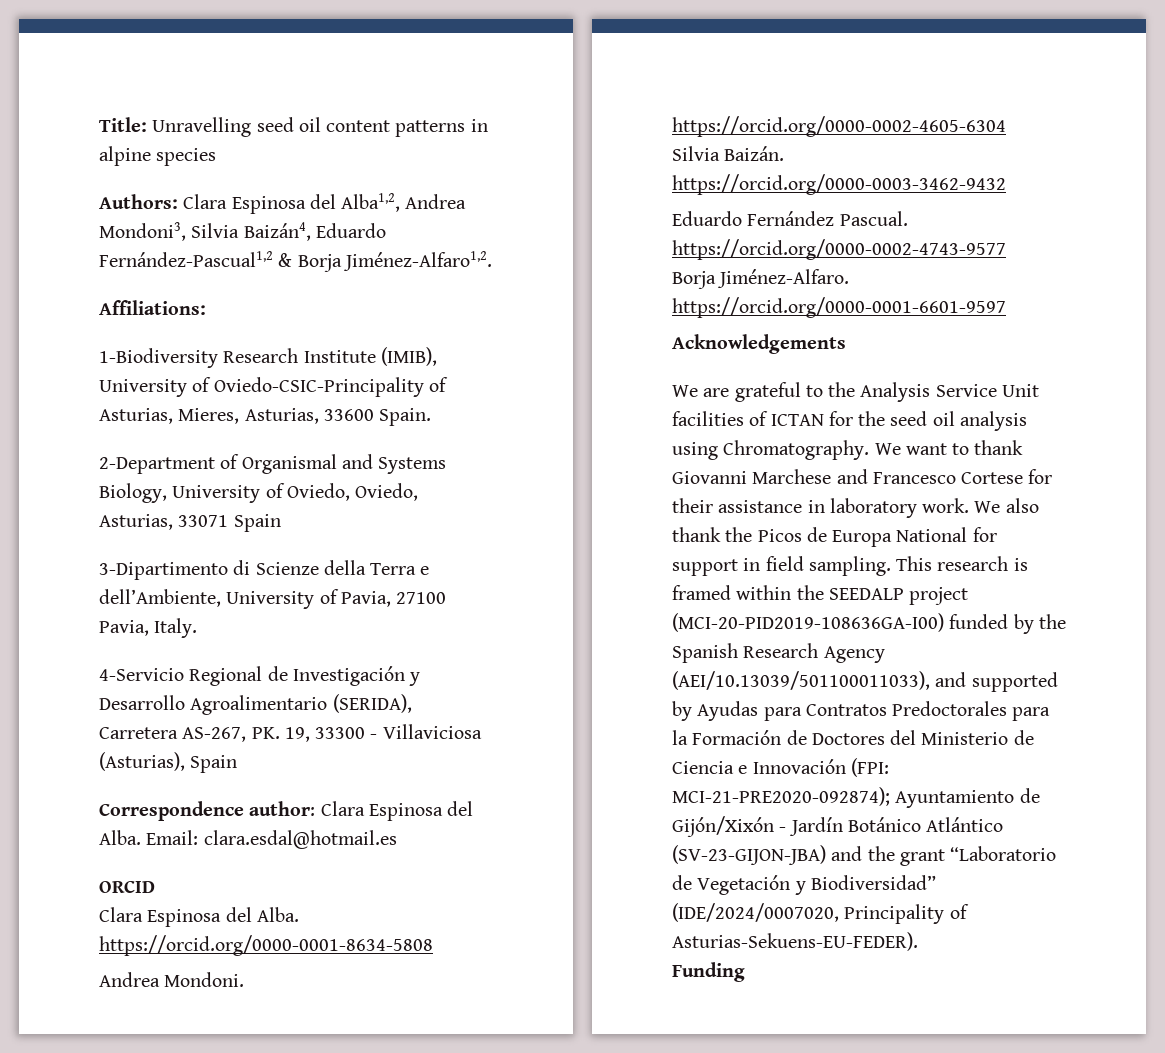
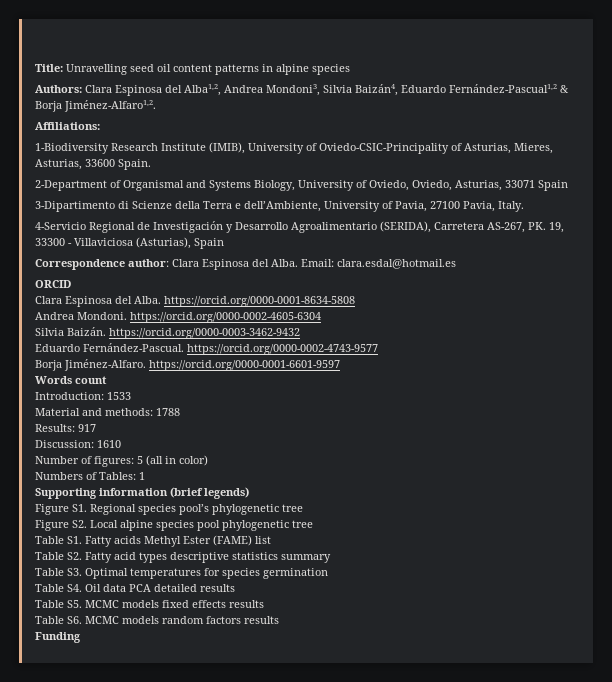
[747,211,908,226] Fernández Pascual. -> [83,343,184,352] Fernández-Pascual.
[672,334,846,354] [672,382,1039,402] [672,411,1027,431] [672,440,1024,460] [672,469,1053,484] [672,498,1039,518] [672,527,997,547] [672,556,1028,576] [672,585,969,605] [672,613,1066,634] [672,643,885,663] [672,671,1058,692] [672,701,1051,721] [672,730,1034,745] [672,758,889,777] [672,787,1040,808] [672,816,1004,837] [672,845,1057,866] [672,875,936,895] [672,903,969,924] [672,932,918,951] Acknowledgements // We are grateful to the Analysis Service Unit facilities of ICTAN for the seed oil analysis using Chromatography. We want to thank Giovanni Marchese and Francesco Cortese for their assistance in laboratory work. We also thank the Picos de Europa National for support in field sampling. This research is framed within the SEEDALP project (MCI-20-PID2019-108636GA-I00) funded by the Spanish Research Agency (AEI/10.13039/501100011033), and supported by Ayudas para Contratos Predoctorales para la Formación de Doctores del Ministerio de Ciencia e Innovación (FPI: MCI-21-PRE2020-092874); Ayuntamiento de Gijón/Xixón - Jardín Botánico Atlántico (SV-23-GIJON-JBA) and the grant “Laboratorio de Vegetación y Biodiversidad” (IDE/2024/0007020, Principality of Asturias-Sekuens-EU-FEDER). -> [35,376,107,384] [35,392,131,400] [35,408,180,416] [35,424,96,432] [35,440,121,448] [35,455,208,467] [35,472,145,480] [35,487,249,499] [35,504,303,515] [35,520,313,531] [35,535,271,547] [35,552,331,563] [35,568,328,579] [35,584,235,592] [35,600,264,608] [35,616,279,624] Words count // Introduction: 1533 // Material and methods: 1788 // Results: 917 // Discussion: 1610 // Number of figures: 5 (all in color) // Numbers of Tables: 1 // Supporting information (brief legends) // Figure S1. Regional species pool’s phylogenetic tree // Figure S2. Local alpine species pool phylogenetic tree // Table S1. Fatty acids Methyl Ester (FAME) list // Table S2. Fatty acid types descriptive statistics summary // Table S3. Optimal temperatures for species germination // Table S4. Oil data PCA detailed results // Table S5. MCMC models fixed effects results // Table S6. MCMC models random factors results

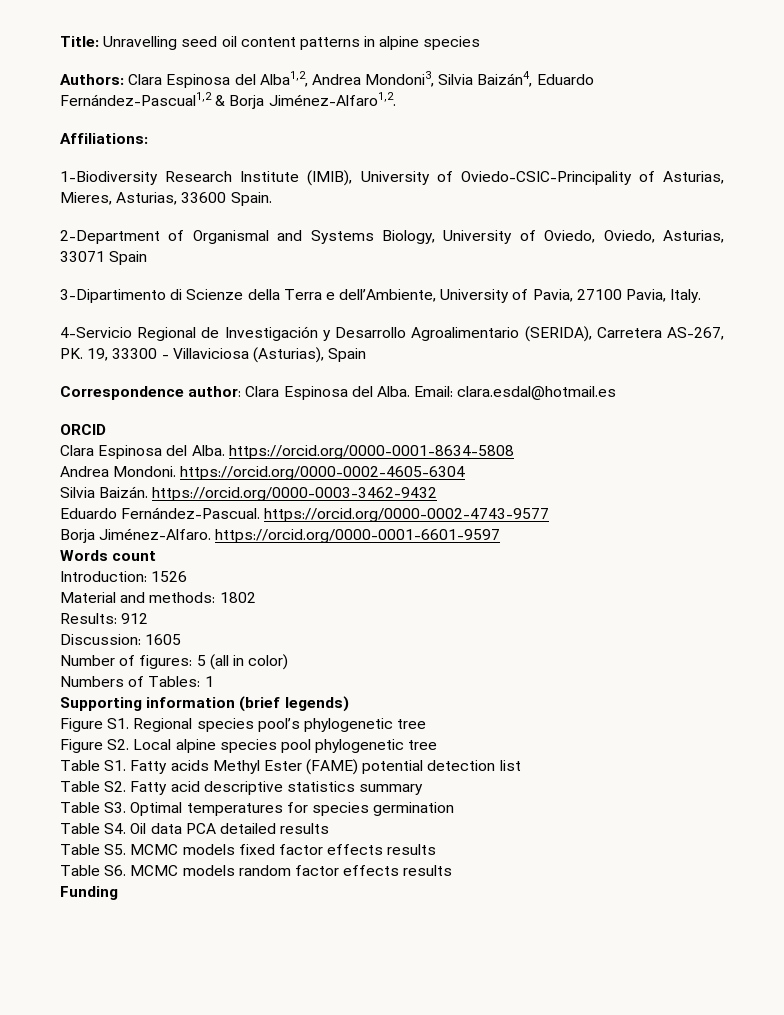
[107,392,131,400] 1533 -> [151,571,188,582] 1526
[156,408,180,416] 1788 -> [219,592,256,603] 1802
[78,424,96,432] 917 -> [121,613,149,624] 912
[97,440,121,448] 1610 -> [145,634,182,645] 1605
(252, 540) none -> [362,760,496,774] potential detection
[139,552,167,563] types -> (200, 786) none
(189, 604) none -> [278,844,323,855] factor
[206,616,241,624] factors -> [294,865,400,876] factor effects

